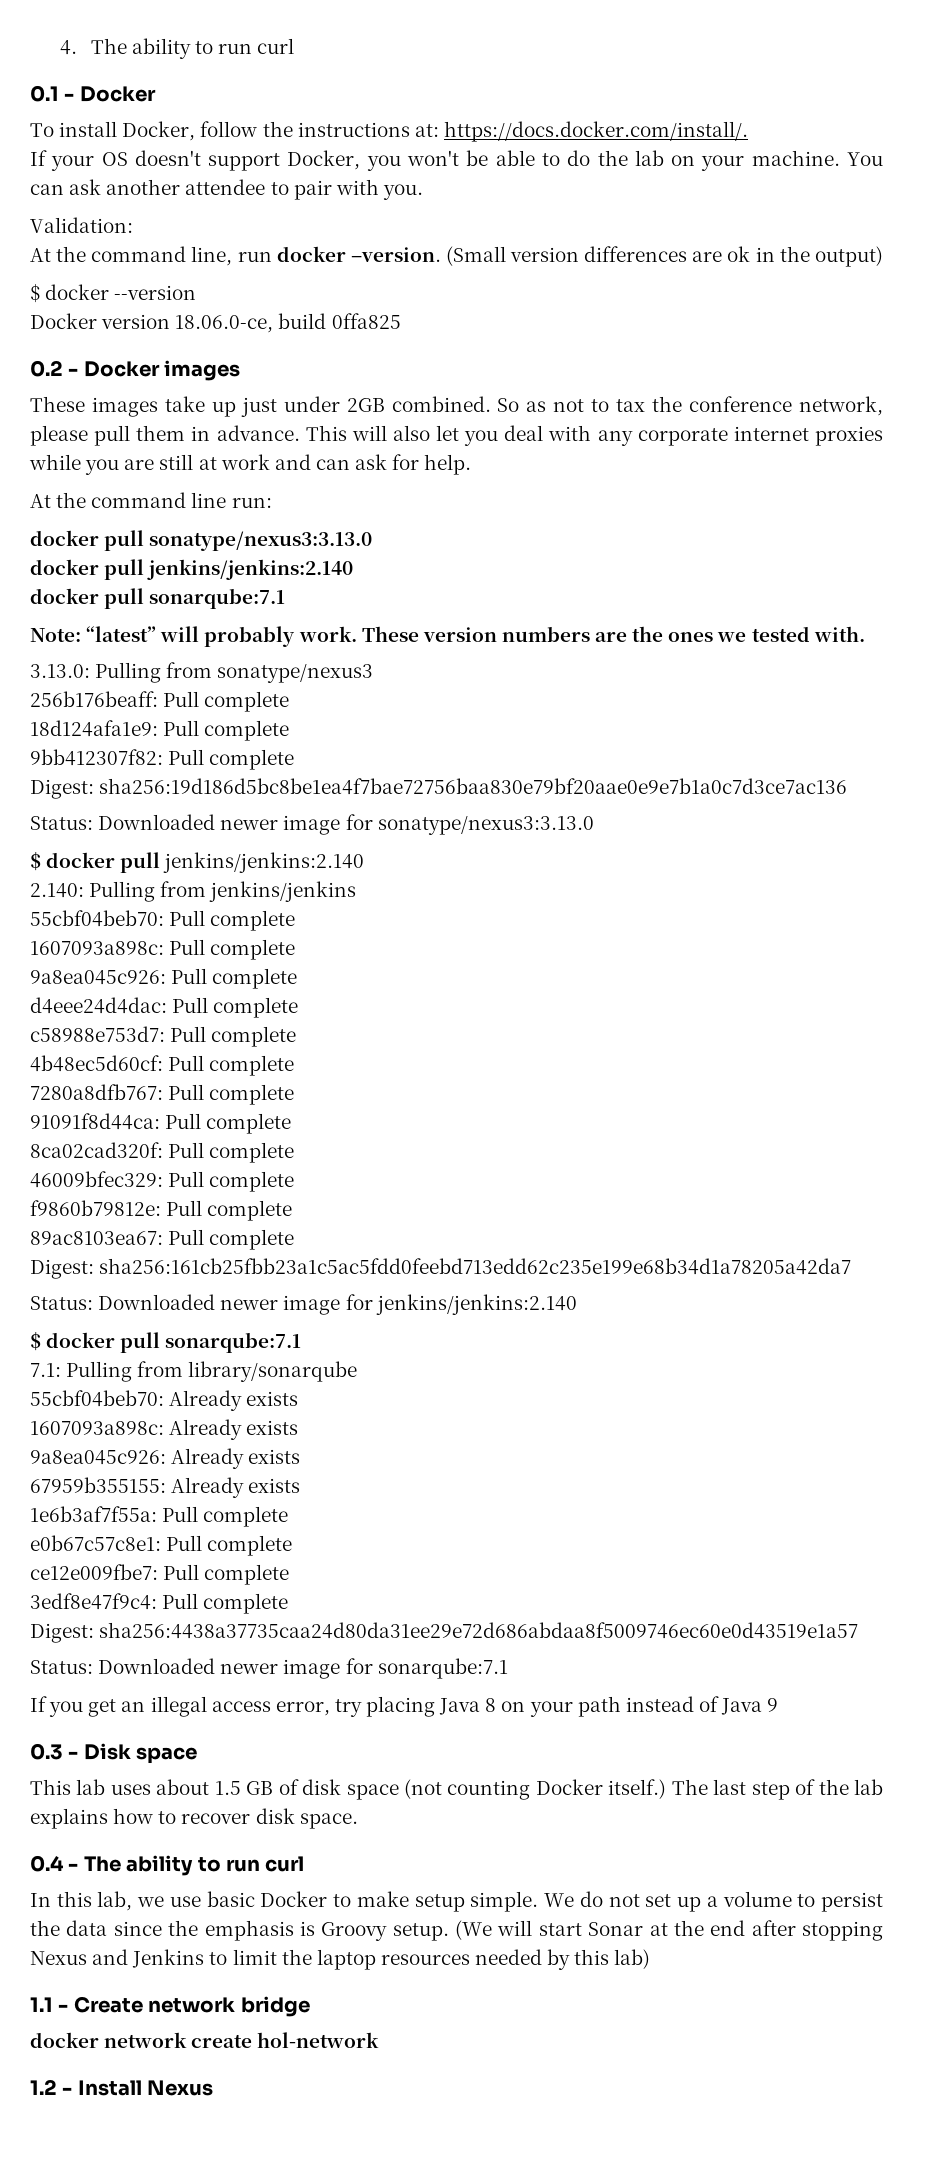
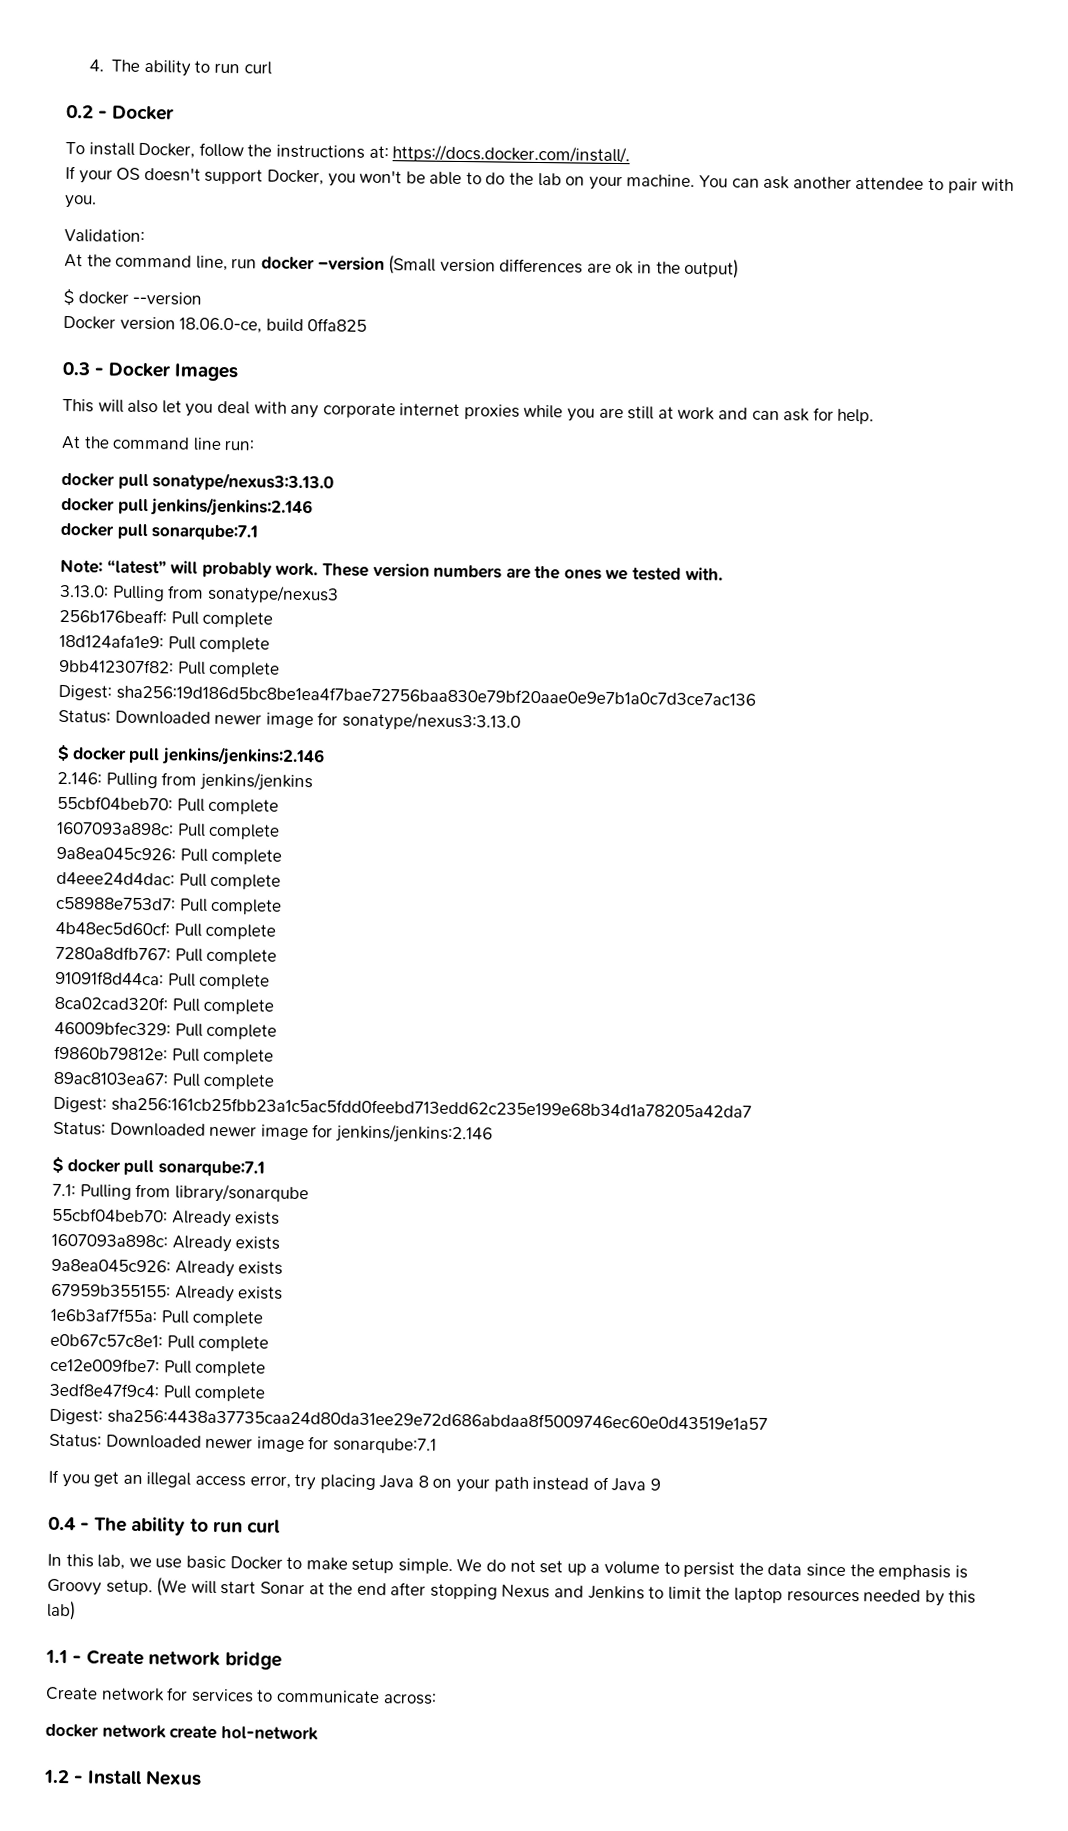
[30,85,59,102] 0.1 -> [66,104,94,119] 0.2
[350,247,441,262] –version. -> [317,256,385,272] –version
[30,360,241,381] [30,396,883,417] [30,425,300,446] 0.2 - Docker images // These images take up just under 2GB combined. So as not to tax the conference network, please pull them in advance. -> [62,361,239,382] 0.3 - Docker Images //
[147,559,354,580] jenkins/jenkins:2.140 -> [150,497,314,518] jenkins/jenkins:2.146
[163,852,365,873] [30,883,84,898] jenkins/jenkins:2.140 // 2.140: -> [160,746,325,767] [57,771,102,785] jenkins/jenkins:2.146 // 2.146:
[375,1294,577,1315] jenkins/jenkins:2.140 -> [334,1123,493,1144] jenkins/jenkins:2.146
[30,1743,198,1764] [30,1779,884,1800] [30,1808,358,1829] // 0.3 - Disk space // This lab uses about 1.5 GB of disk space (not counting Docker itself.) The last step of the lab explains how to recover disk space. -> (662, 1484) none
(310, 2006) none -> [45,1686,437,1705] // Create network for services to communicate across:

